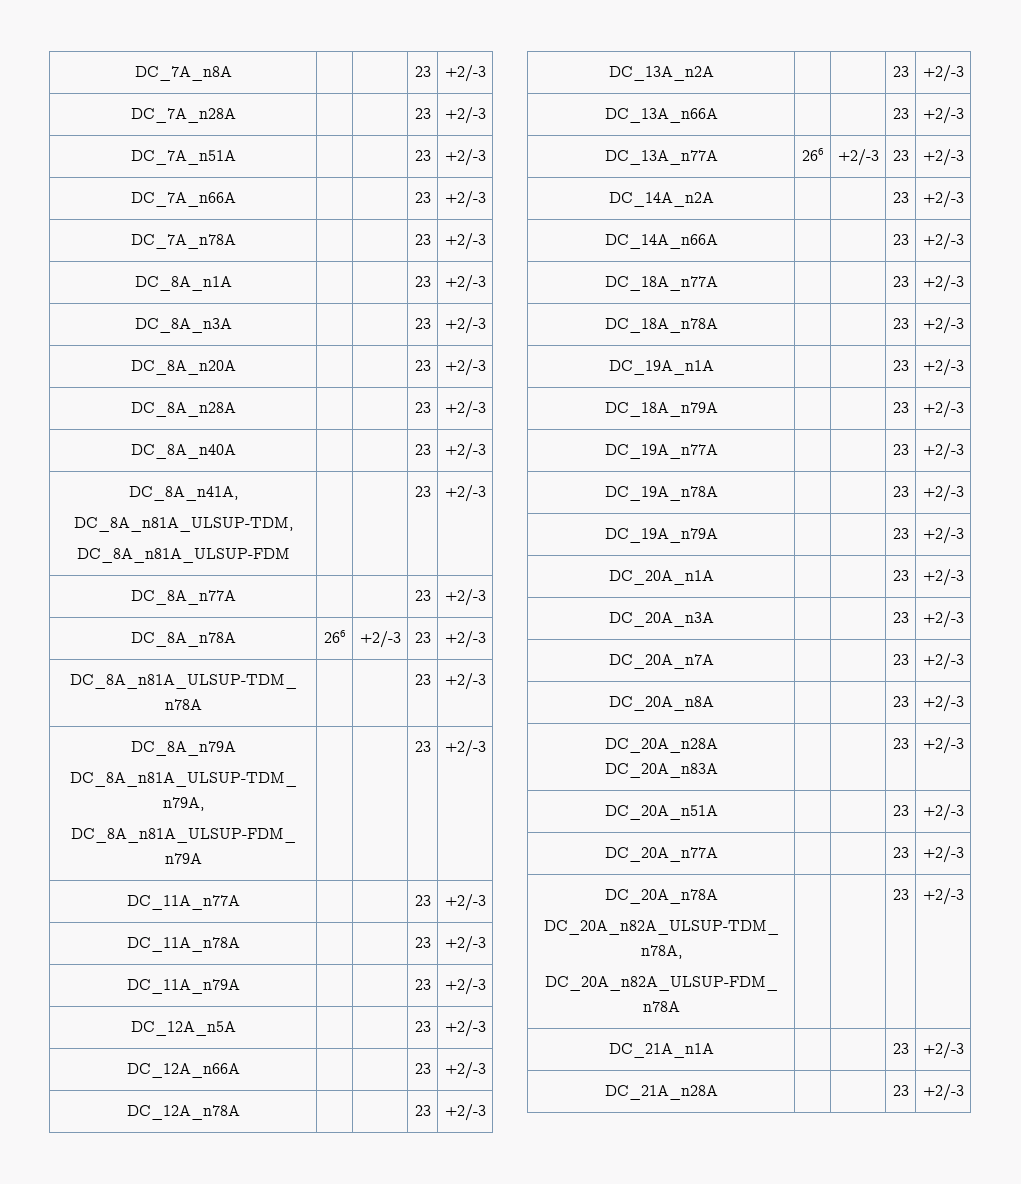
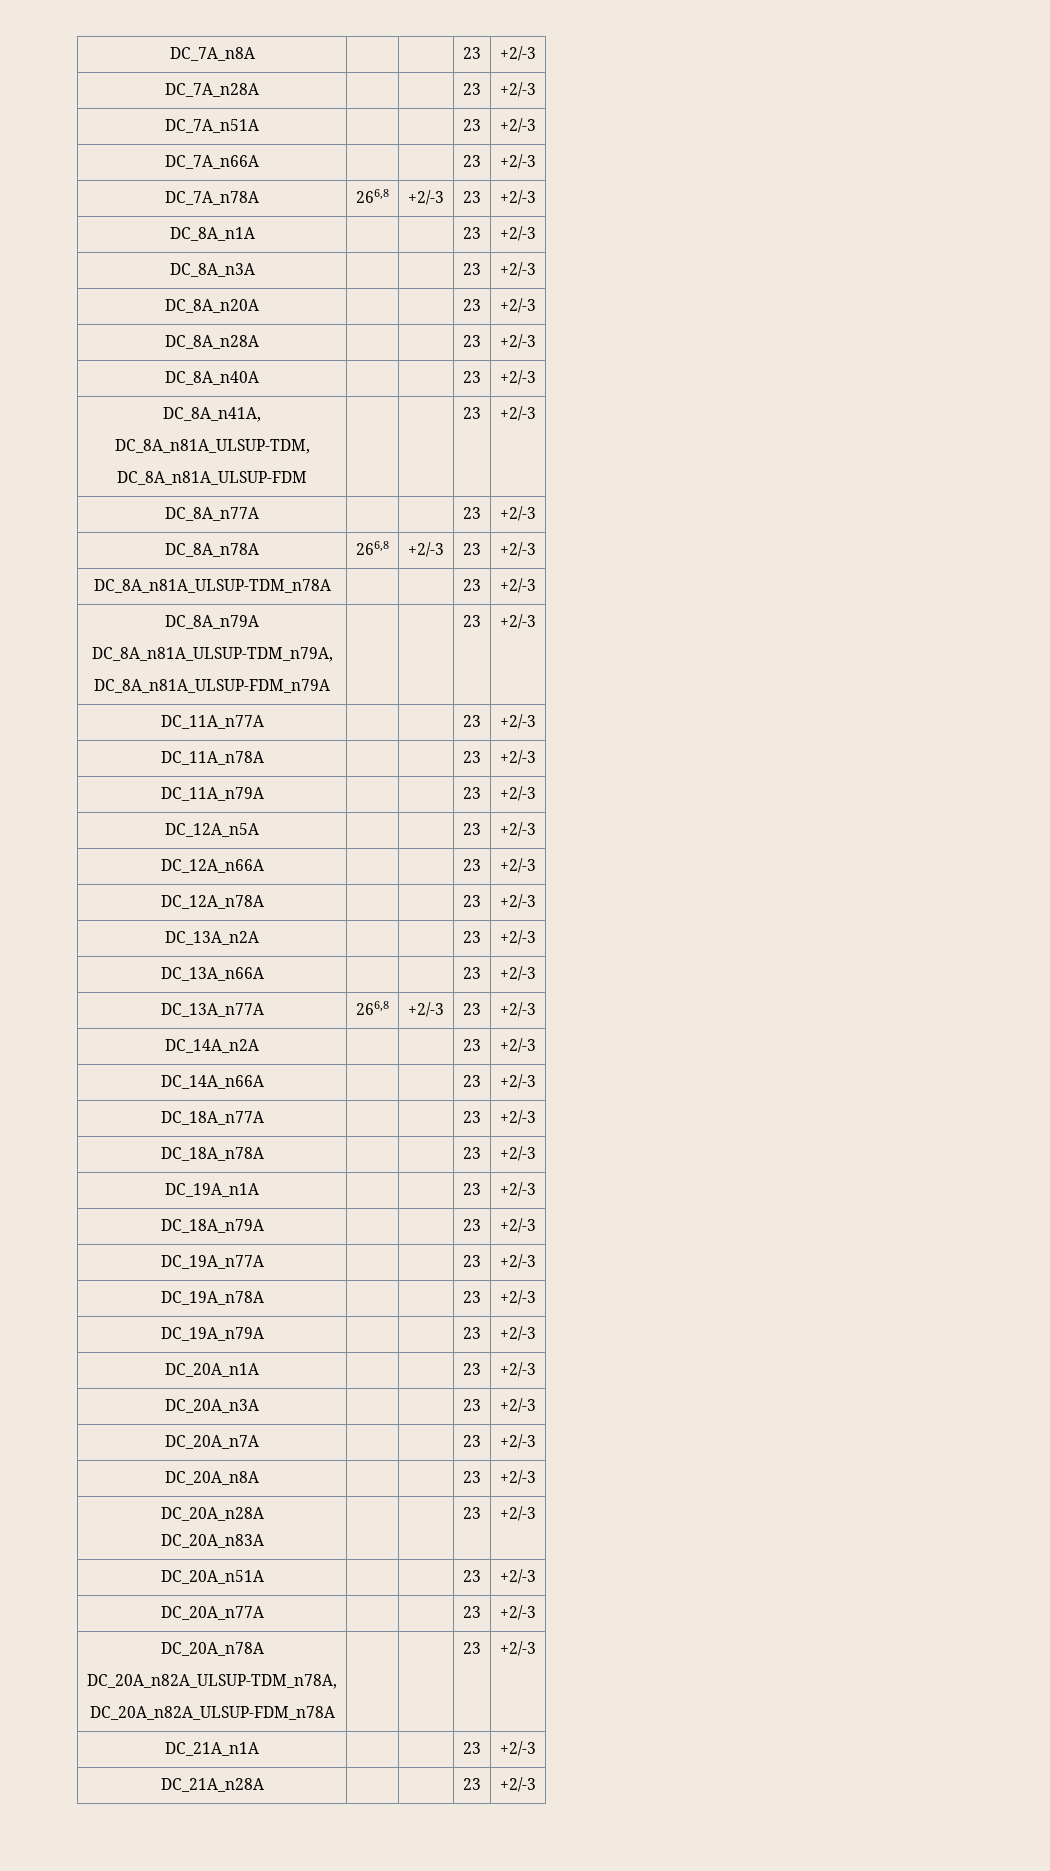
(236, 241) | -> [356,189,389,203] [408,190,444,205] 266,8 | +2/-3
[323,630,346,643] 266 -> [356,541,389,555] 266,8
[801,148,824,161] 266 -> [356,1001,389,1015] 266,8

